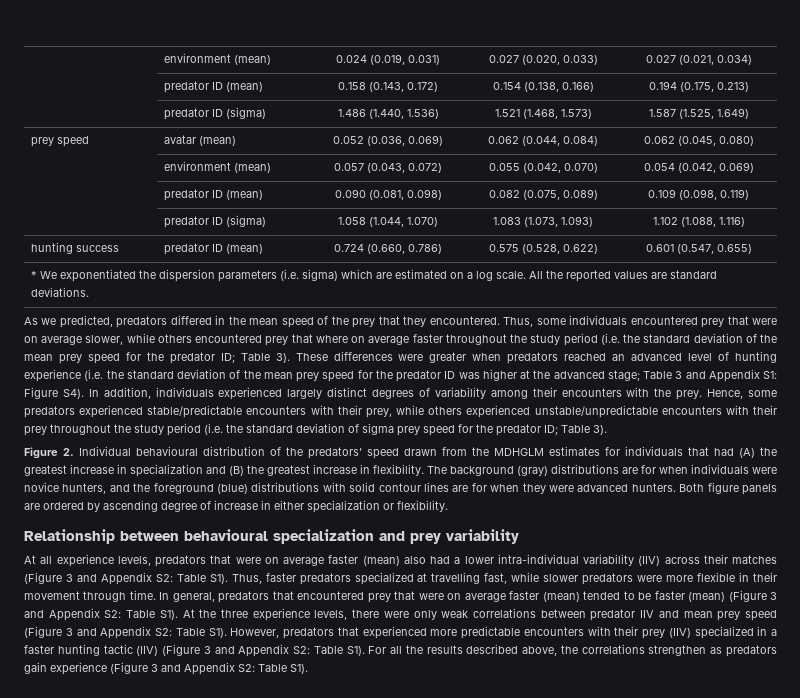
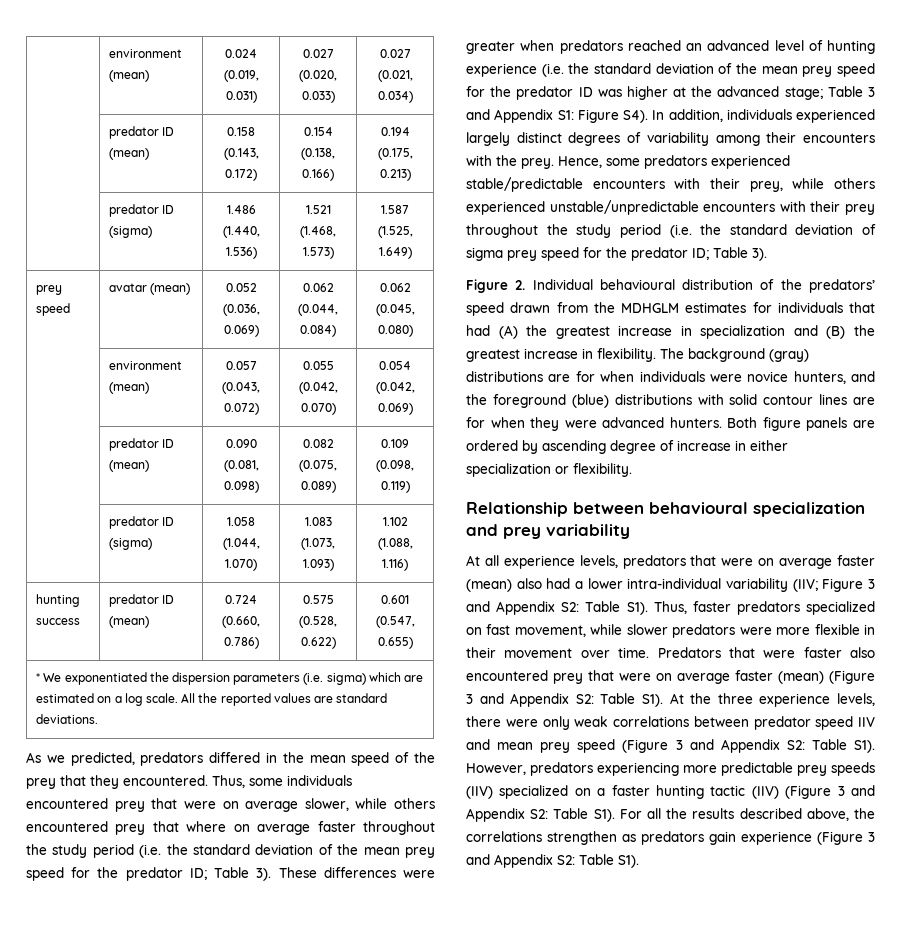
[638,554,777,566] [24,572,62,584] (IIV) across their matches (Figure -> [792,578,864,592] (IIV; Figure
[417,572,508,584] at travelling fast, -> [466,624,586,637] on fast movement,
[83,590,294,603] through time. In general, predators that -> [580,647,875,658] over time. Predators that were faster also
[583,591,726,602] tended to be faster (mean) -> (824, 677) none
(636, 615) none -> [815,716,854,730] speed
[337,626,665,639] that experienced more predictable encounters with their prey -> [597,762,875,776] experiencing more predictable prey speeds
[757,626,768,636] in -> [574,788,591,796] on

